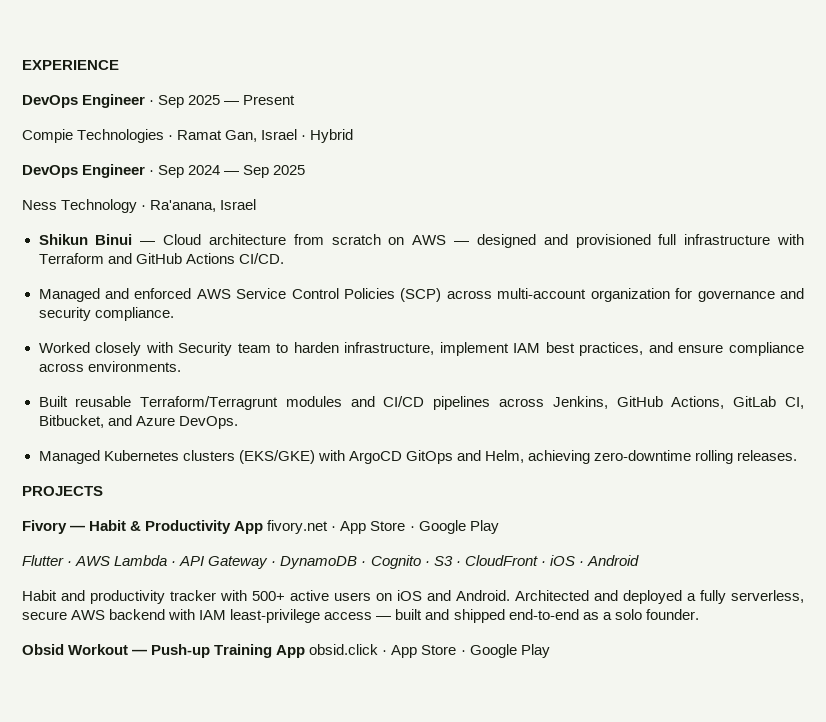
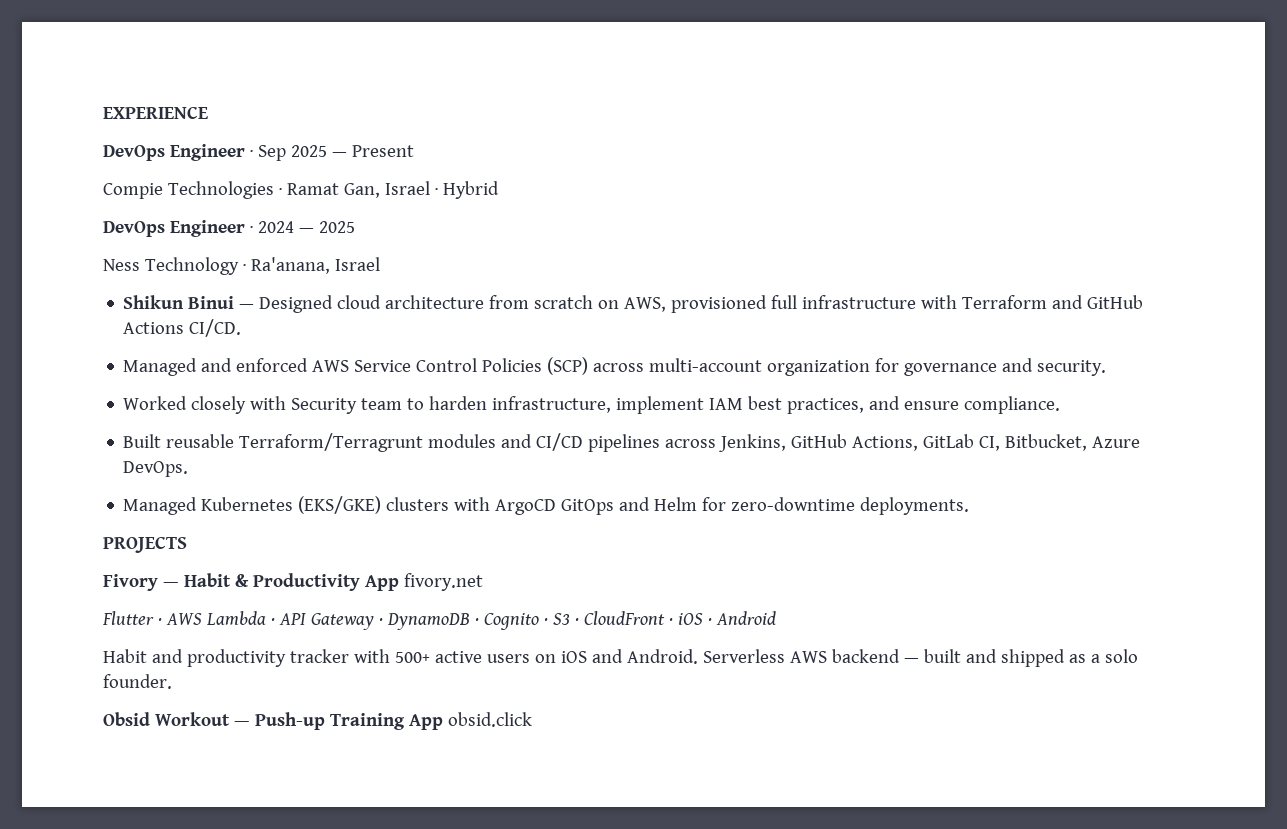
[158,165,185,178] Sep -> (253, 229) none
[243,165,270,178] Sep -> (314, 230) none
[163,234,201,245] Cloud -> [259,295,382,313] Designed cloud
[412,234,568,248] AWS — designed and -> [624,297,667,312] AWS,
[38,307,174,321] security compliance. -> [1037,360,1107,376] security.
[729,342,805,356] [38,361,181,372] compliance across environments. -> [964,396,1061,414] compliance.
[107,415,132,426] and -> (1088, 442) none
[182,450,315,464] clusters (EKS/GKE) -> [298,496,450,514] (EKS/GKE) clusters
[484,450,798,464] Helm, achieving zero-downtime rolling releases. -> [654,497,970,515] Helm for zero-downtime deployments.
[331,520,499,534] · App Store · Google Play -> (483, 582) none
[515,590,804,604] [22,609,373,623] Architected and deployed a fully serverless, secure AWS backend with IAM least-privilege access -> [702,649,900,663] Serverless AWS backend
[508,609,579,620] end-to-end -> (1065, 658) none
[382,644,550,658] · App Store · Google Play -> (532, 719) none

